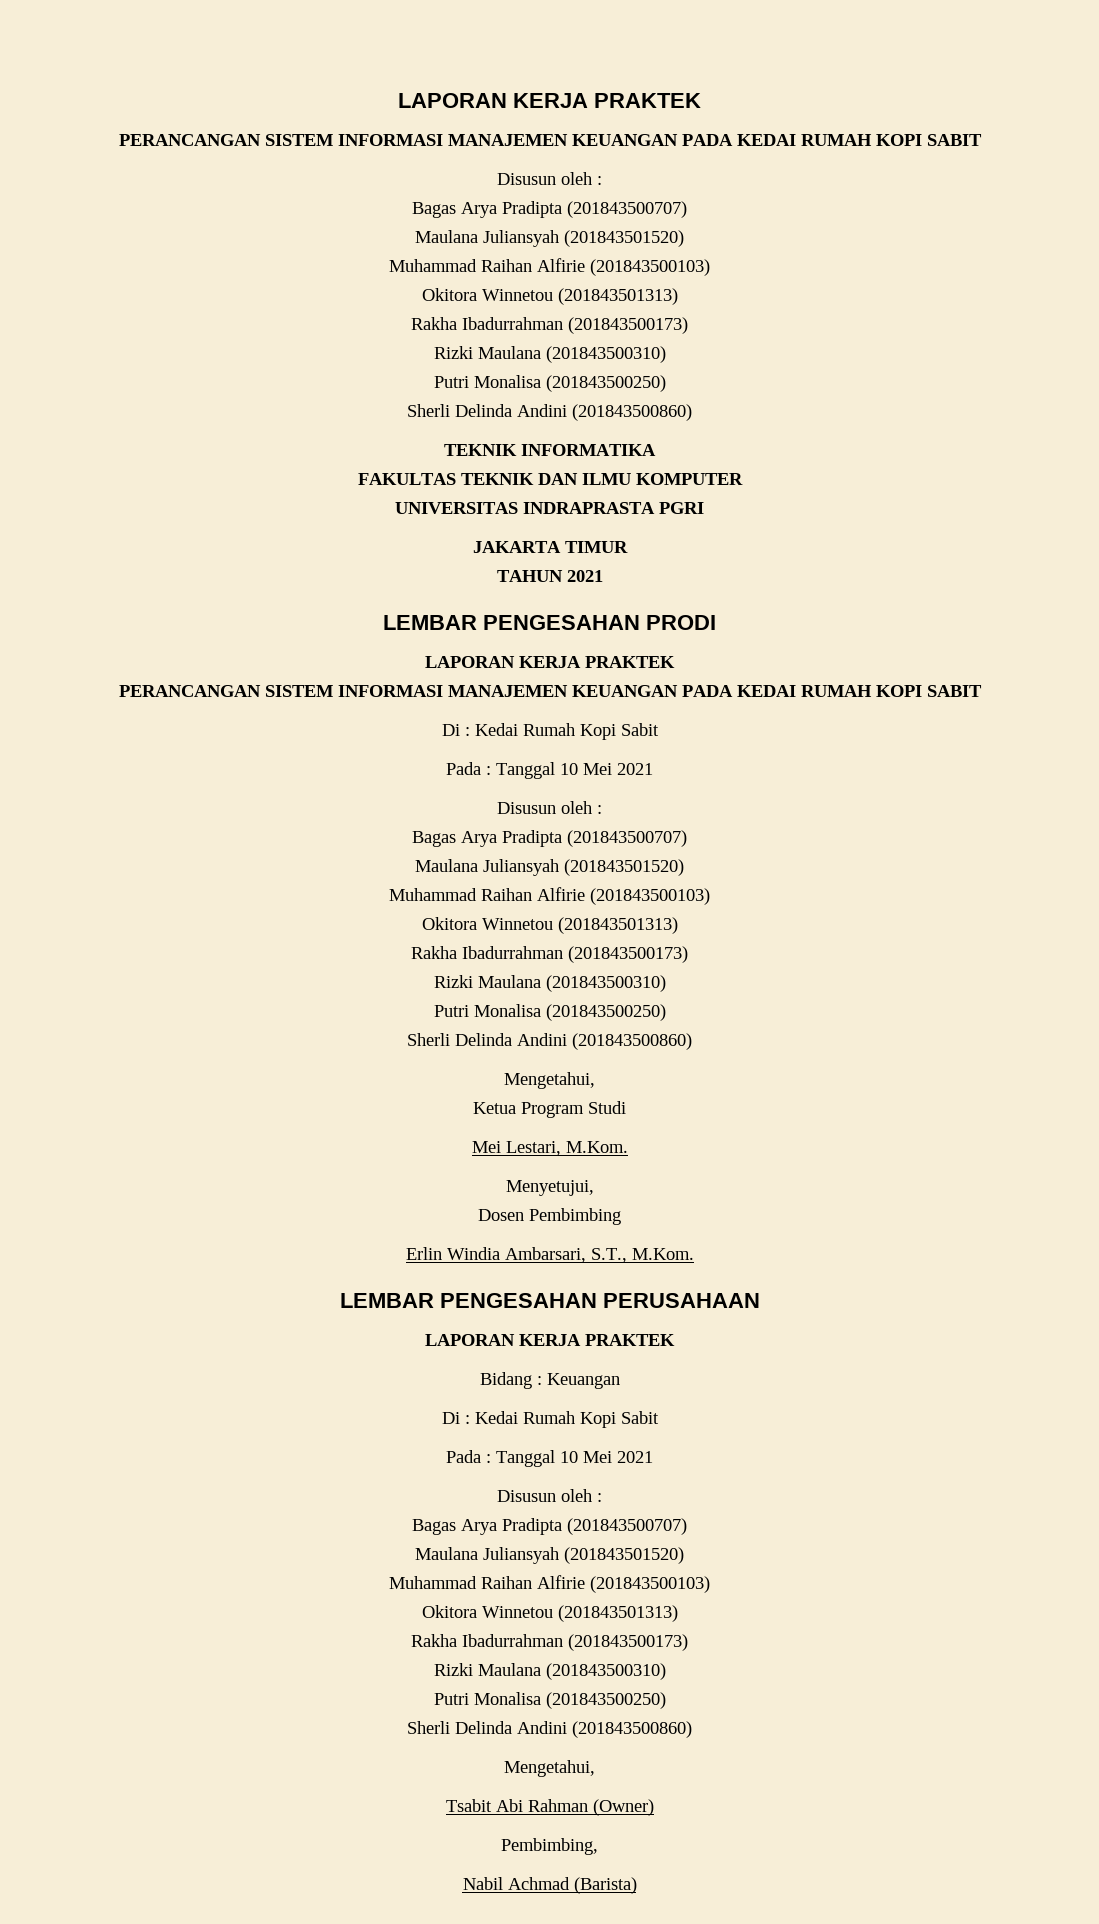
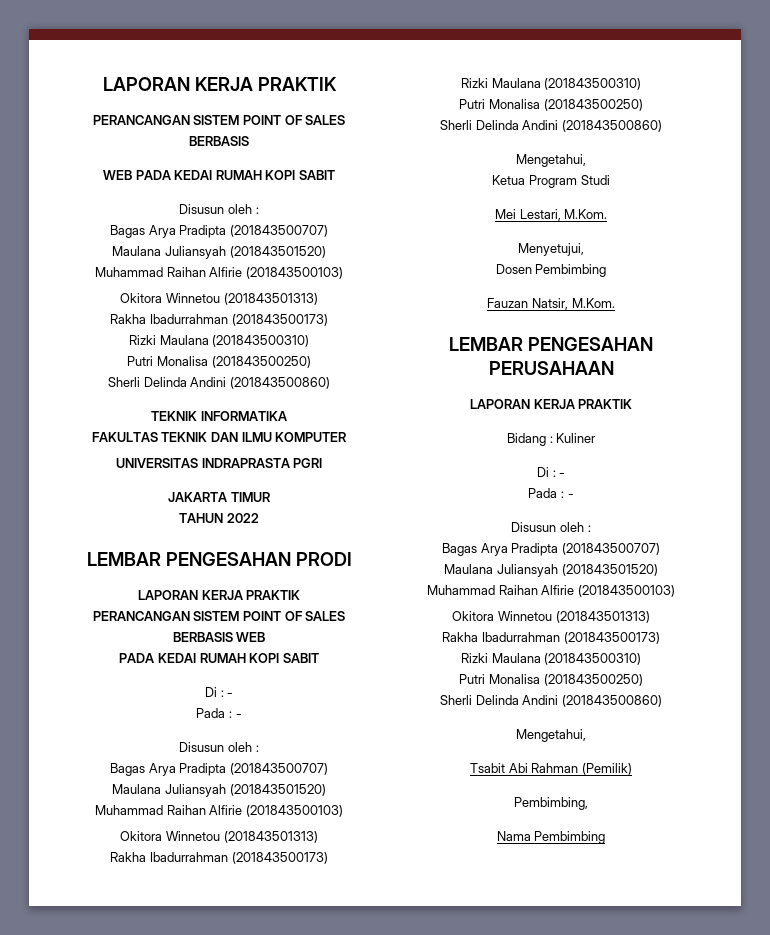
[398,93,701,108] [118,134,678,146] LAPORAN KERJA PRAKTEK // PERANCANGAN SISTEM INFORMASI MANAJEMEN KEUANGAN -> [102,77,337,91] [92,115,346,125] [189,136,249,146] [103,170,133,180] LAPORAN KERJA PRAKTIK // PERANCANGAN SISTEM POINT OF SALES BERBASIS // WEB
[566,570,603,582] 2021 -> [226,513,259,523] 2022
[585,656,675,668] [118,685,678,697] PRAKTEK // PERANCANGAN SISTEM INFORMASI MANAJEMEN KEUANGAN -> [246,590,301,600] [92,611,346,621] [172,632,266,642] PRAKTIK // PERANCANGAN SISTEM POINT OF SALES BERBASIS WEB //
[474,723,659,740] [446,762,653,779] Kedai Rumah Kopi Sabit // Pada : Tanggal 10 Mei 2021 -> [227,692,234,697] [196,708,242,718] - // Pada : -
[405,1247,627,1263] Erlin Windia Ambarsari, S.T., -> [487,298,568,310] Fauzan Natsir,
[585,1334,675,1346] PRAKTEK -> [578,399,633,409] PRAKTIK
[546,1373,620,1389] [441,1411,659,1428] [446,1450,653,1467] Keuangan // Di : Kedai Rumah Kopi Sabit // Pada : Tanggal 10 Mei 2021 -> [556,433,596,443] [536,467,566,477] [528,488,574,498] Kuliner // Di : - // Pada : -
[592,1799,654,1816] (Owner) -> [581,763,632,775] (Pemilik)
[462,1877,637,1894] Nabil Achmad (Barista) -> [496,831,606,844] Nama Pembimbing

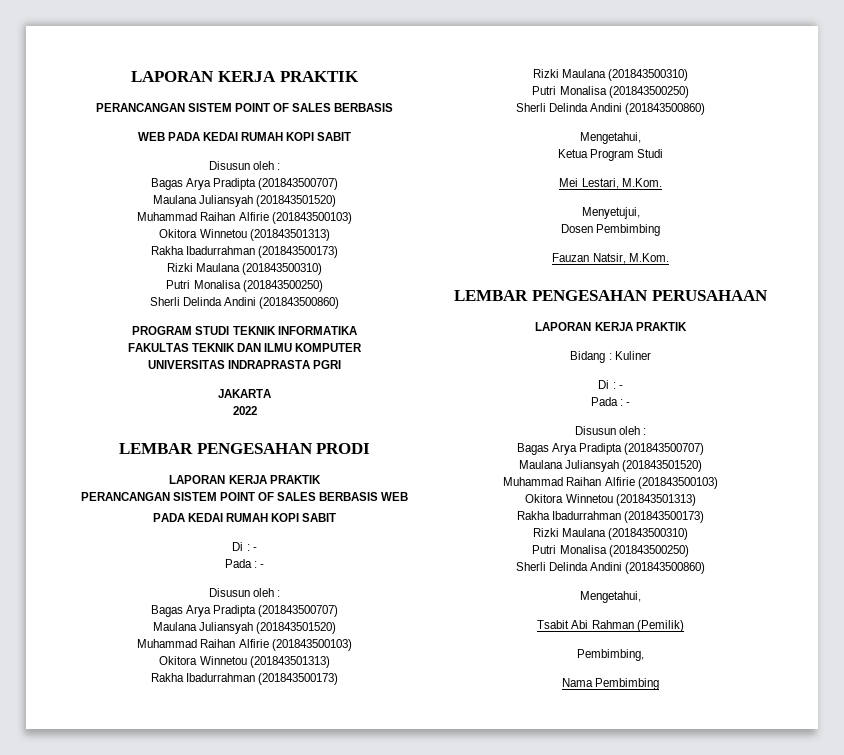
(330, 383) none -> [132,326,230,335] PROGRAM STUDI
[230,492,271,502] [179,513,224,523] TIMUR // TAHUN -> (271, 393) //

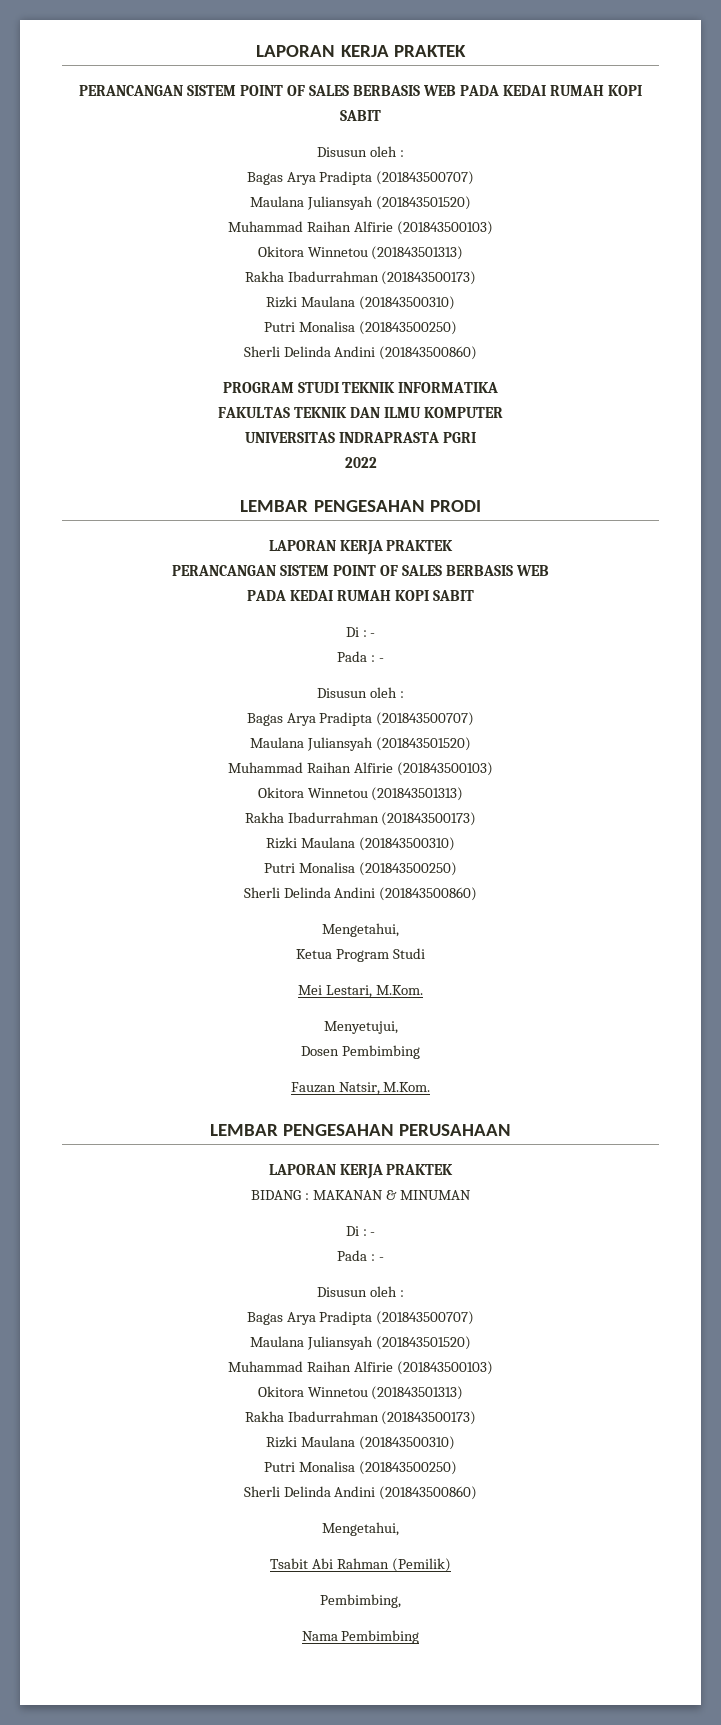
[131,71,359,82] [95,103,394,112] LAPORAN KERJA PRAKTIK // PERANCANGAN SISTEM POINT OF SALES BERBASIS // -> [256,45,466,57] [79,85,421,96] LAPORAN KERJA PRAKTEK // PERANCANGAN SISTEM POINT OF SALES BERBASIS
[218,389,271,398] // JAKARTA -> (476, 437) none
[269,475,321,484] PRAKTIK -> [386,540,454,551] PRAKTEK
[635,322,687,331] [570,351,651,363] PRAKTIK // Bidang : Kuliner -> [386,1164,454,1175] [251,1190,471,1200] PRAKTEK // BIDANG : MAKANAN & MINUMAN

